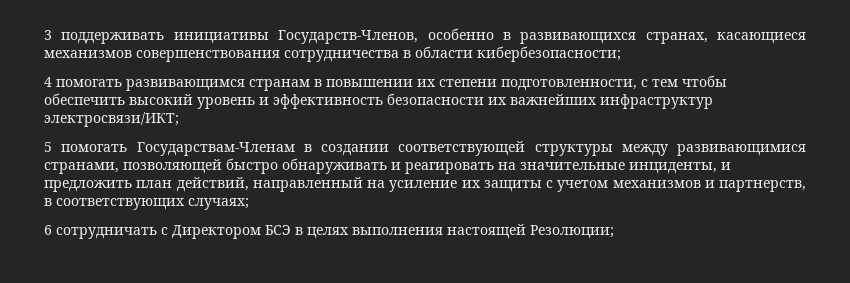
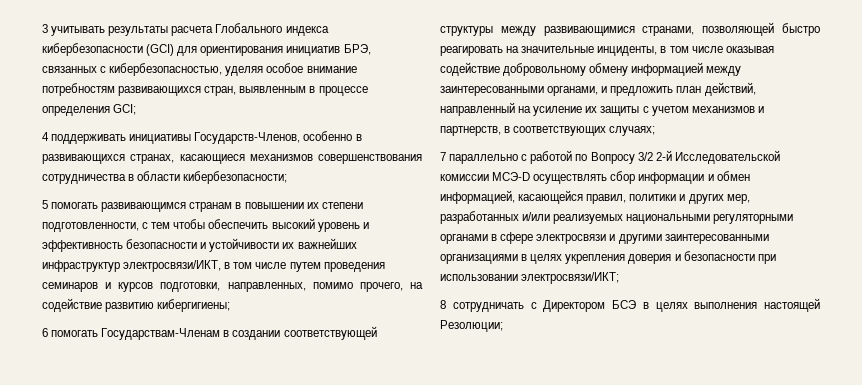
(52, 35) none -> [51,23,329,36] [42,43,371,56] [42,63,357,76] [42,83,368,96] [42,104,137,116] [42,132,49,141] учитывать результаты расчета Глобального индекса кибербезопасности (GCI) для ориентирования инициатив БРЭ, связанных с кибербезопасностью, уделяя особое внимание потребностям развивающихся стран, выявленным в процессе определения GCI; // 4
[44,77,52,87] 4 -> [42,200,48,209] 5
(484, 99) none -> [200,238,280,252] и устойчивости
[44,112,179,127] [44,142,52,152] электросвязи/ИКТ; // 5 -> [123,260,385,272] [42,282,424,292] [42,298,231,312] [42,328,48,337] электросвязи/ИКТ, в том числе путем проведения семинаров и курсов подготовки, направленных, помимо прочего, на содействие развитию кибергигиены; // 6
[282,158,401,174] обнаруживать и -> (820, 29) none
(717, 168) none -> [660,46,774,53] [440,62,742,76] [440,86,599,96] в том числе оказывая содействие добровольному обмену информацией между заинтересованными органами,
[44,225,52,235] 6 -> [440,150,780,164] [440,171,750,184] [440,190,750,204] [440,211,794,224] [440,232,769,244] [440,251,776,264] [440,272,620,284] [440,300,446,309] 7 параллельно с работой по Вопросу 3/2 2-й Исследовательской комиссии МСЭ-D осуществлять сбор информации и обмен информацией, касающейся правил, политики и других мер, разработанных и/или реализуемых национальными регуляторными органами в сфере электросвязи и другими заинтересованными организациями в целях укрепления доверия и безопасности при использовании электросвязи/ИКТ; // 8

